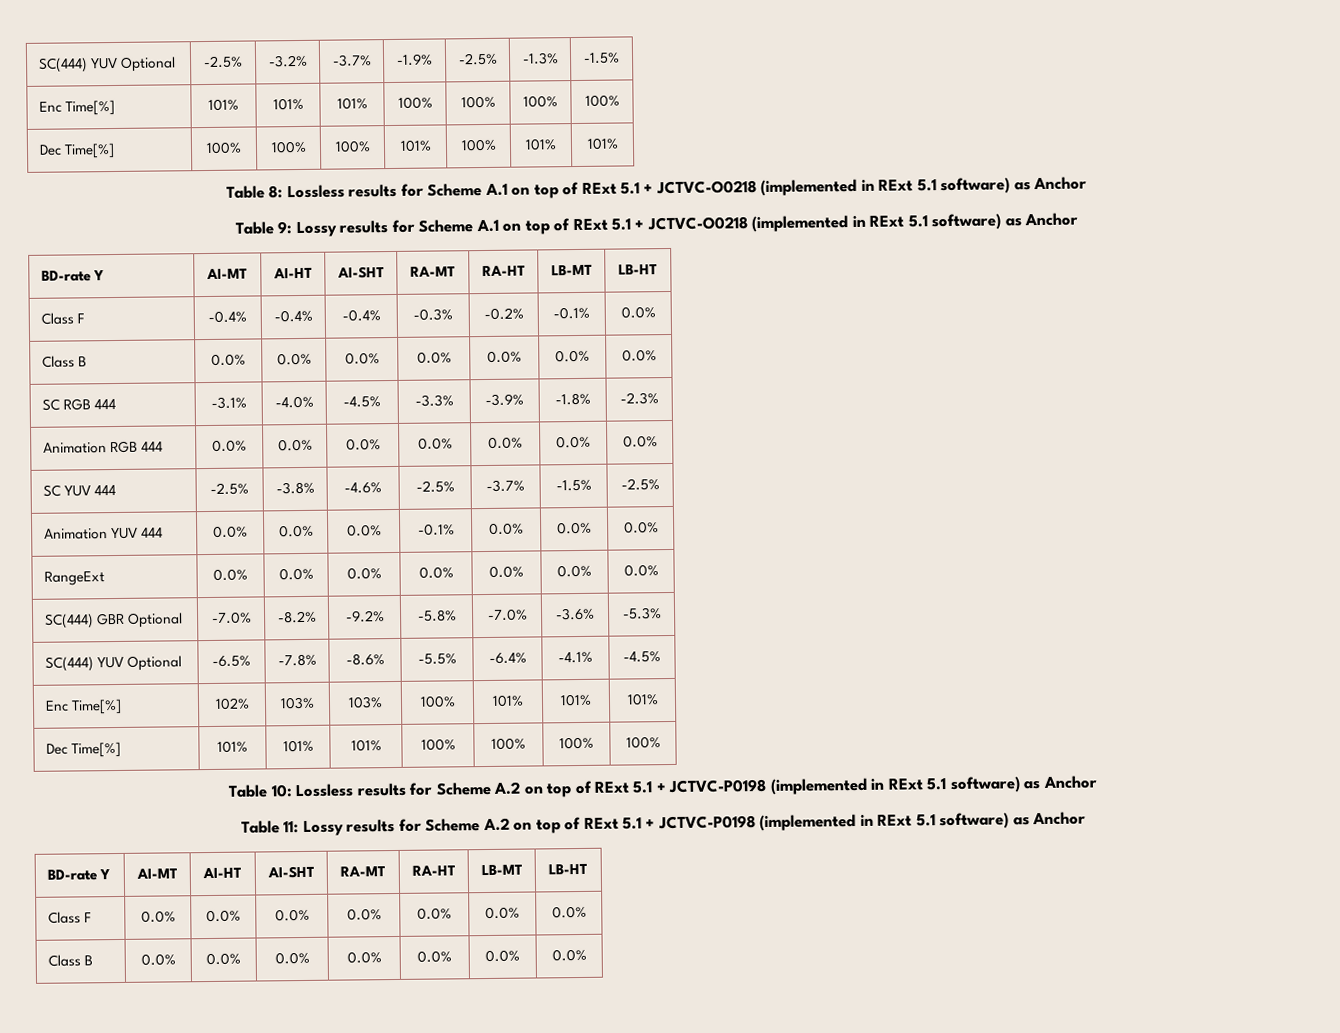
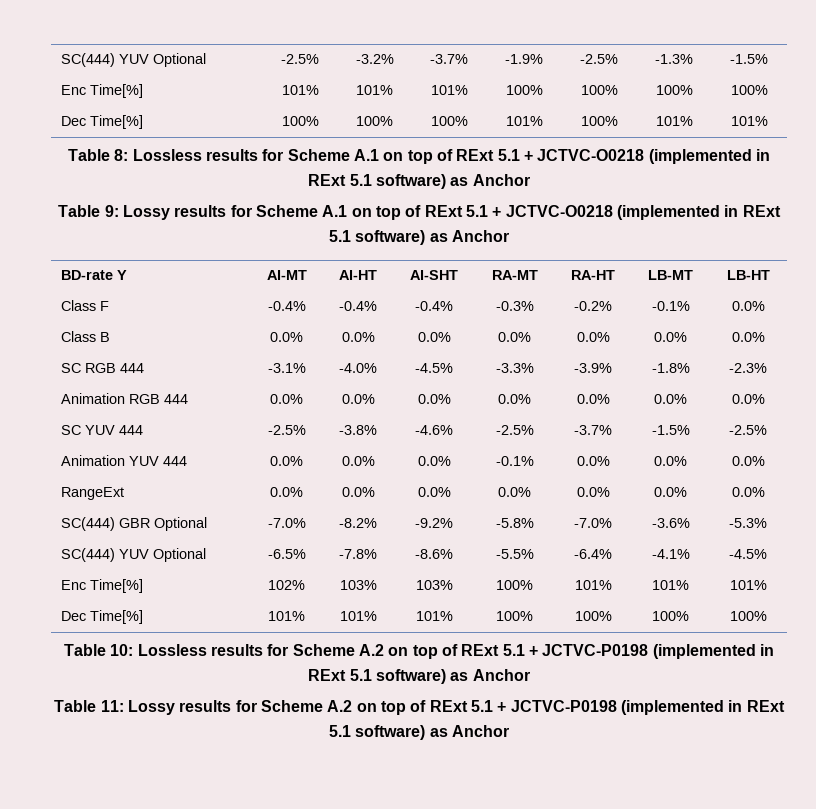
[46,869,110,881] [135,868,178,879] [202,867,242,879] [266,865,315,879] [340,866,386,877] [411,865,456,876] [480,864,523,876] [548,863,588,875] [47,911,92,924] [140,910,176,923] [206,909,241,923] [274,908,310,922] [346,908,382,921] [417,907,452,920] [485,906,520,920] [551,905,587,919] [47,954,93,967] [140,953,176,966] [206,952,241,966] [274,951,310,965] [346,951,382,964] [417,950,452,963] [485,949,520,963] [551,948,587,962] // BD-rate Y | AI-MT | AI-HT | AI-SHT | RA-MT | RA-HT | LB-MT | LB-HT // Class F | 0.0% | 0.0% | 0.0% | 0.0% | 0.0% | 0.0% | 0.0% // Class B | 0.0% | 0.0% | 0.0% | 0.0% | 0.0% | 0.0% | 0.0% -> (509, 731) none

